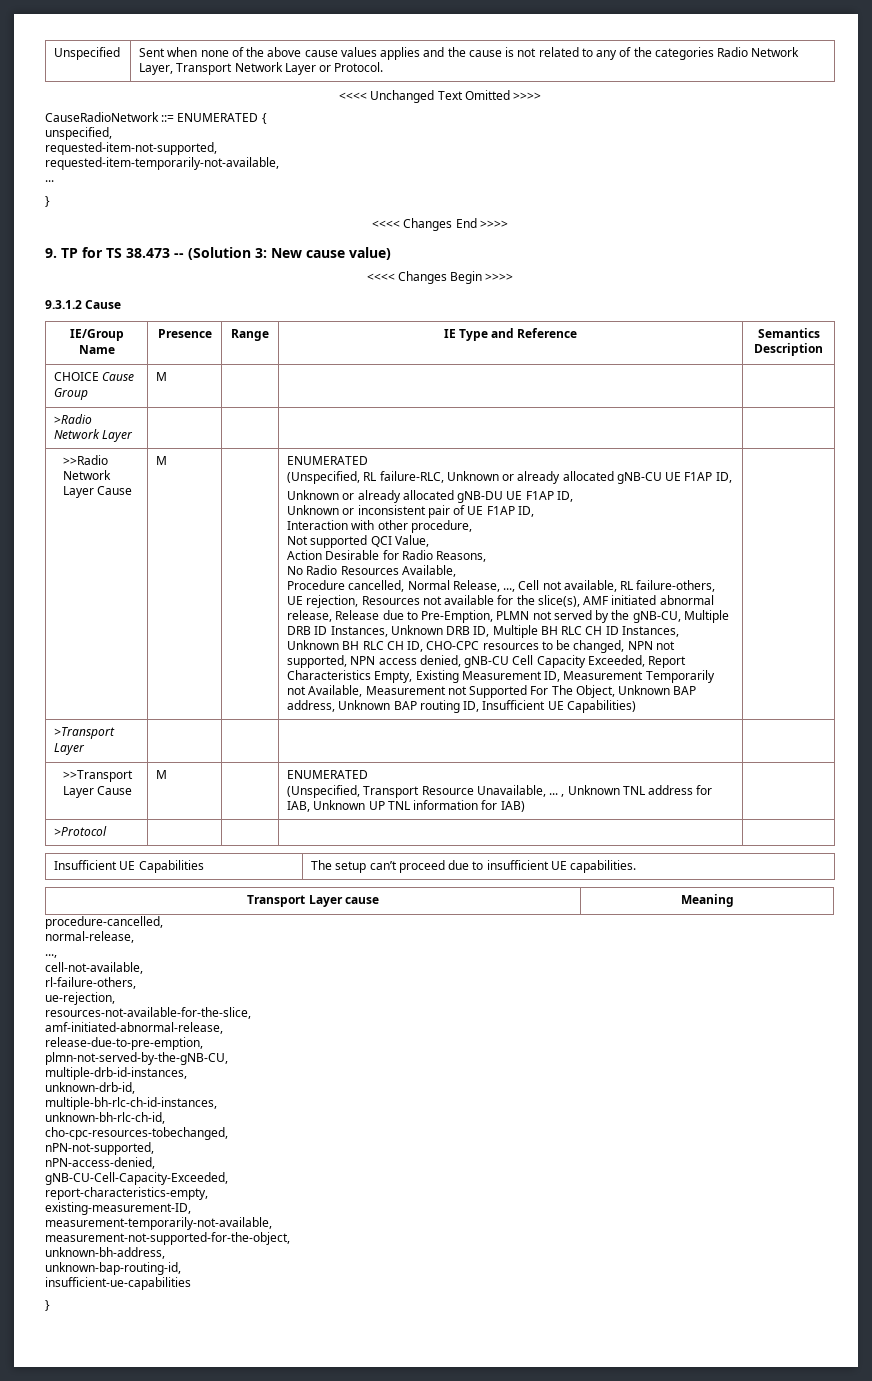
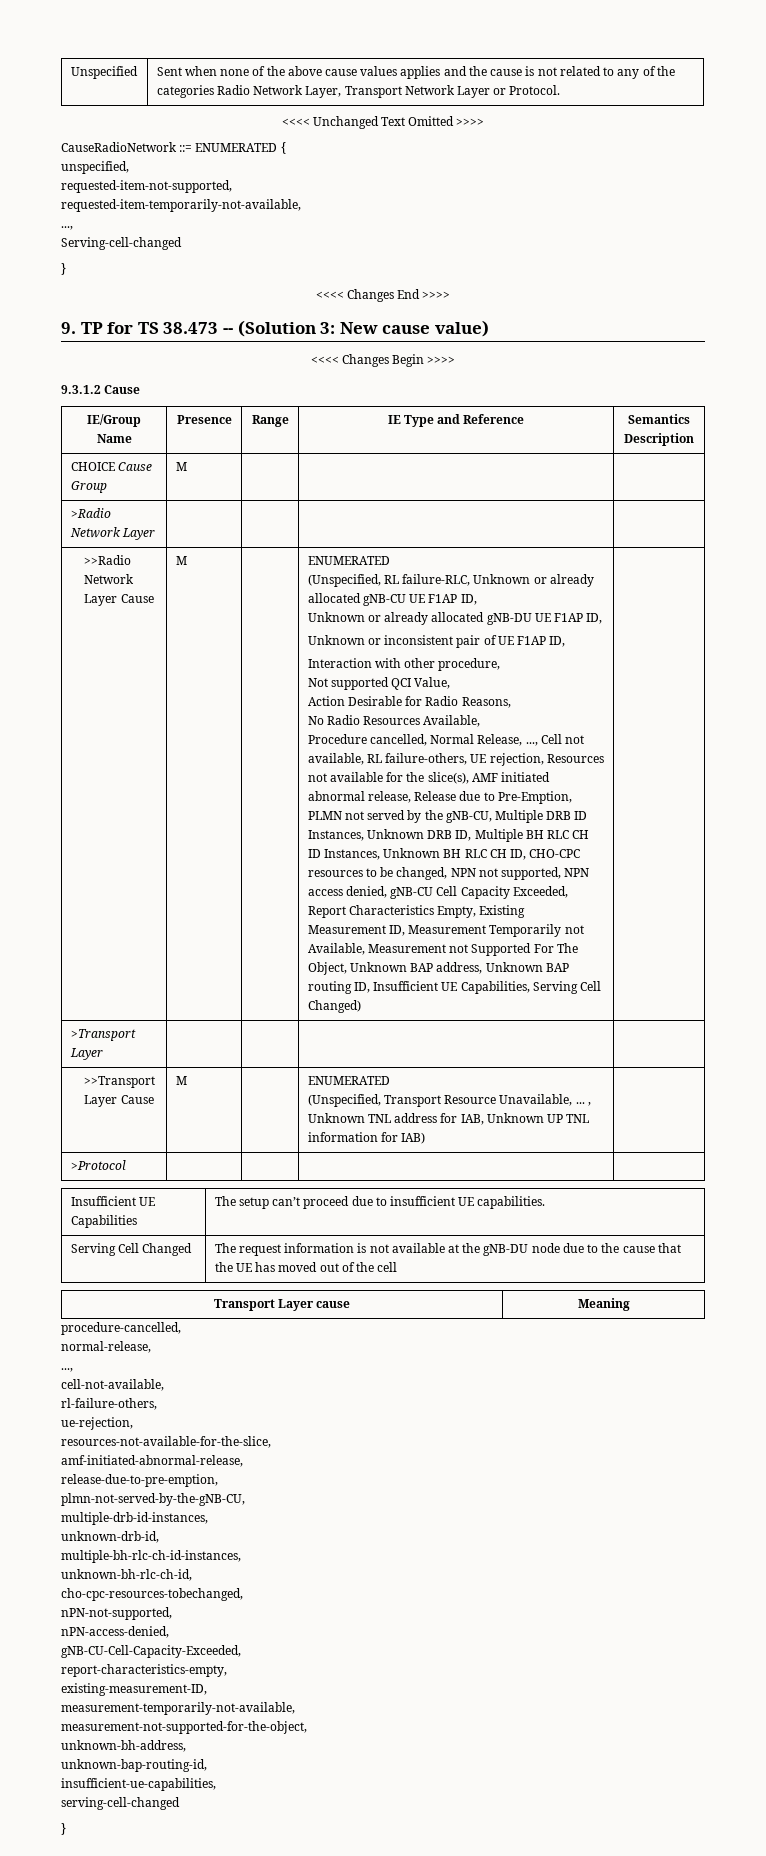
[45,180,54,182] ... -> [61,226,73,230] [61,237,182,250] ..., // Serving-cell-changed
[566,700,636,713] Capabilities) -> [460,981,601,994] [307,1000,361,1013] Capabilities, Serving Cell Changed)
(637, 866) none -> [70,1243,193,1256] [214,1243,681,1256] [214,1262,398,1272] // Serving Cell Changed | The request information is not available at the gNB-DU node due to the cause that the UE has moved out of the cell
[45,1277,191,1290] insufficient-ue-capabilities -> [61,1778,216,1791] [61,1797,180,1810] insufficient-ue-capabilities, // serving-cell-changed

